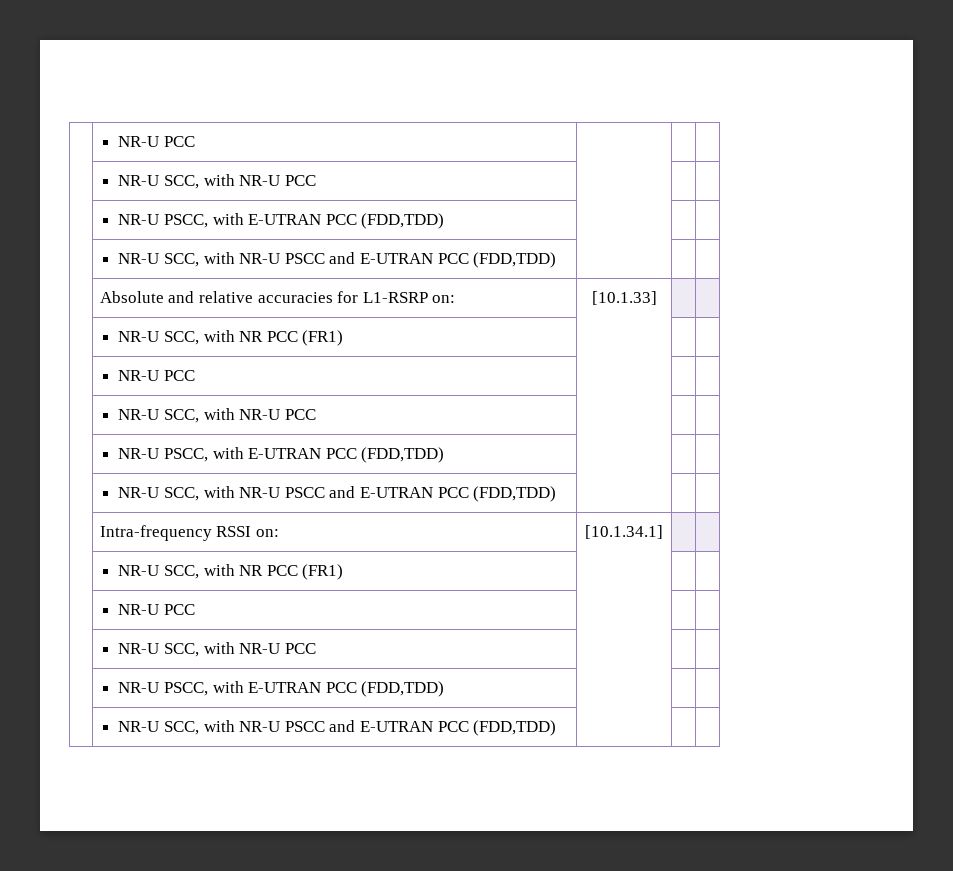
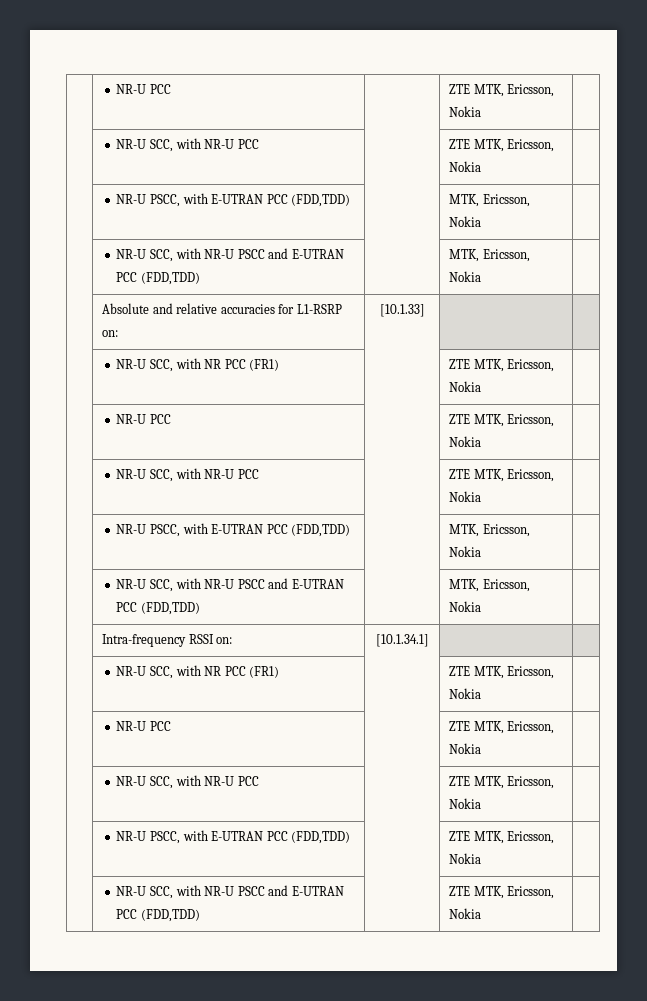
[118,136,196,147] [118,174,316,189] [118,213,445,229] [118,252,557,268] | NR-U PCC | | | // | NR-U SCC, with NR-U PCC | | | // | NR-U PSCC, with E-UTRAN PCC (FDD,TDD) | | | // | NR-U SCC, with NR-U PSCC and E-UTRAN PCC (FDD,TDD) | | -> [116,84,171,94] [449,84,555,97] [449,106,482,117] [116,138,259,152] [449,139,555,152] [449,161,482,172] [116,193,351,207] [449,194,530,207] [449,216,482,227] [116,248,344,262] [116,272,200,285] [449,249,530,262] [449,271,482,282] | NR-U PCC | | ZTE MTK, Ericsson, Nokia | // | NR-U SCC, with NR-U PCC | | ZTE MTK, Ericsson, Nokia | // | NR-U PSCC, with E-UTRAN PCC (FDD,TDD) | | MTK, Ericsson, Nokia | // | NR-U SCC, with NR-U PSCC and E-UTRAN PCC (FDD,TDD) | | MTK, Ericsson, Nokia
[118,370,196,381] [118,408,316,423] [118,447,445,463] [118,486,557,502] | // | NR-U PCC | | | // | NR-U SCC, with NR-U PCC | | | // | NR-U PSCC, with E-UTRAN PCC (FDD,TDD) | | | // | NR-U SCC, with NR-U PSCC and E-UTRAN PCC (FDD,TDD) | | -> [449,359,555,372] [449,381,482,392] [116,414,171,424] [449,414,555,427] [449,436,482,447] [116,468,259,482] [449,469,555,482] [449,491,482,502] [116,523,351,537] [449,524,530,537] [449,546,482,557] [116,578,344,592] [116,602,200,615] [449,579,530,592] [449,601,482,612] ZTE MTK, Ericsson, Nokia | // | NR-U PCC | | ZTE MTK, Ericsson, Nokia | // | NR-U SCC, with NR-U PCC | | ZTE MTK, Ericsson, Nokia | // | NR-U PSCC, with E-UTRAN PCC (FDD,TDD) | | MTK, Ericsson, Nokia | // | NR-U SCC, with NR-U PSCC and E-UTRAN PCC (FDD,TDD) | | MTK, Ericsson, Nokia
[118,604,196,615] [118,642,316,657] [118,681,445,697] [118,720,557,736] | // | NR-U PCC | | | // | NR-U SCC, with NR-U PCC | | | // | NR-U PSCC, with E-UTRAN PCC (FDD,TDD) | | | // | NR-U SCC, with NR-U PSCC and E-UTRAN PCC (FDD,TDD) | | -> [449,666,555,679] [449,688,482,699] [116,721,171,731] [449,721,555,734] [449,743,482,754] [116,775,259,789] [449,776,555,789] [449,798,482,809] [116,830,351,844] [449,831,555,844] [449,853,482,864] [116,885,344,899] [116,909,200,922] [449,886,555,899] [449,908,482,919] ZTE MTK, Ericsson, Nokia | // | NR-U PCC | | ZTE MTK, Ericsson, Nokia | // | NR-U SCC, with NR-U PCC | | ZTE MTK, Ericsson, Nokia | // | NR-U PSCC, with E-UTRAN PCC (FDD,TDD) | | ZTE MTK, Ericsson, Nokia | // | NR-U SCC, with NR-U PSCC and E-UTRAN PCC (FDD,TDD) | | ZTE MTK, Ericsson, Nokia

